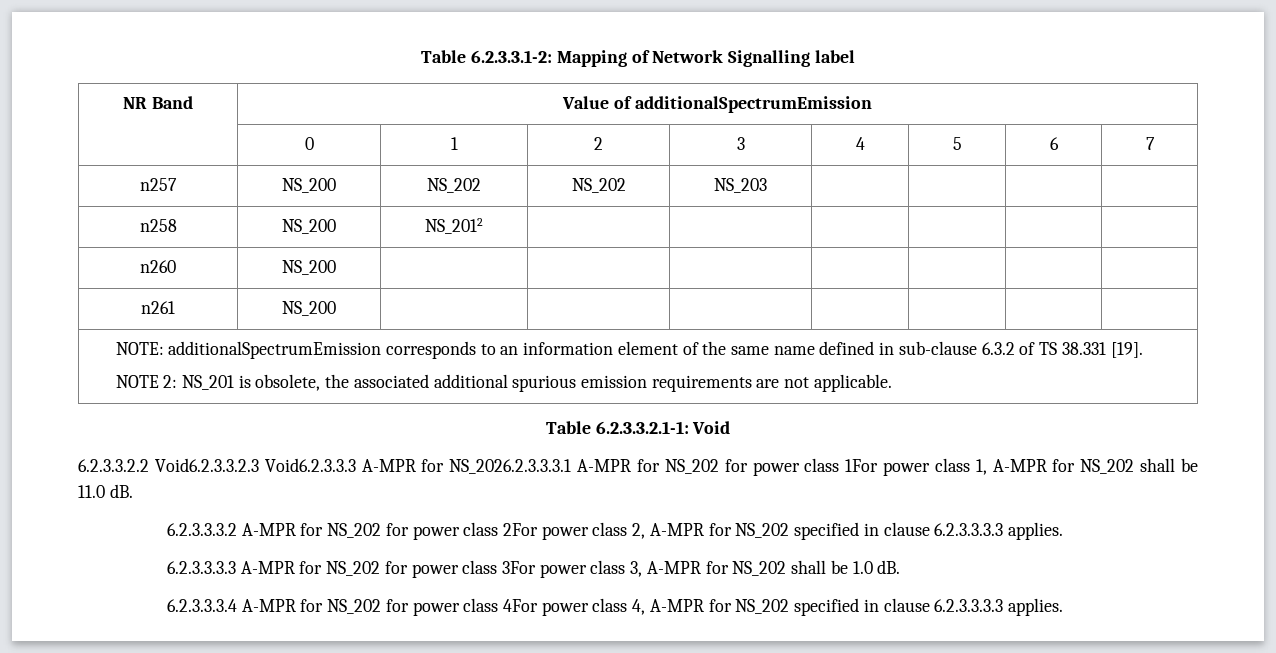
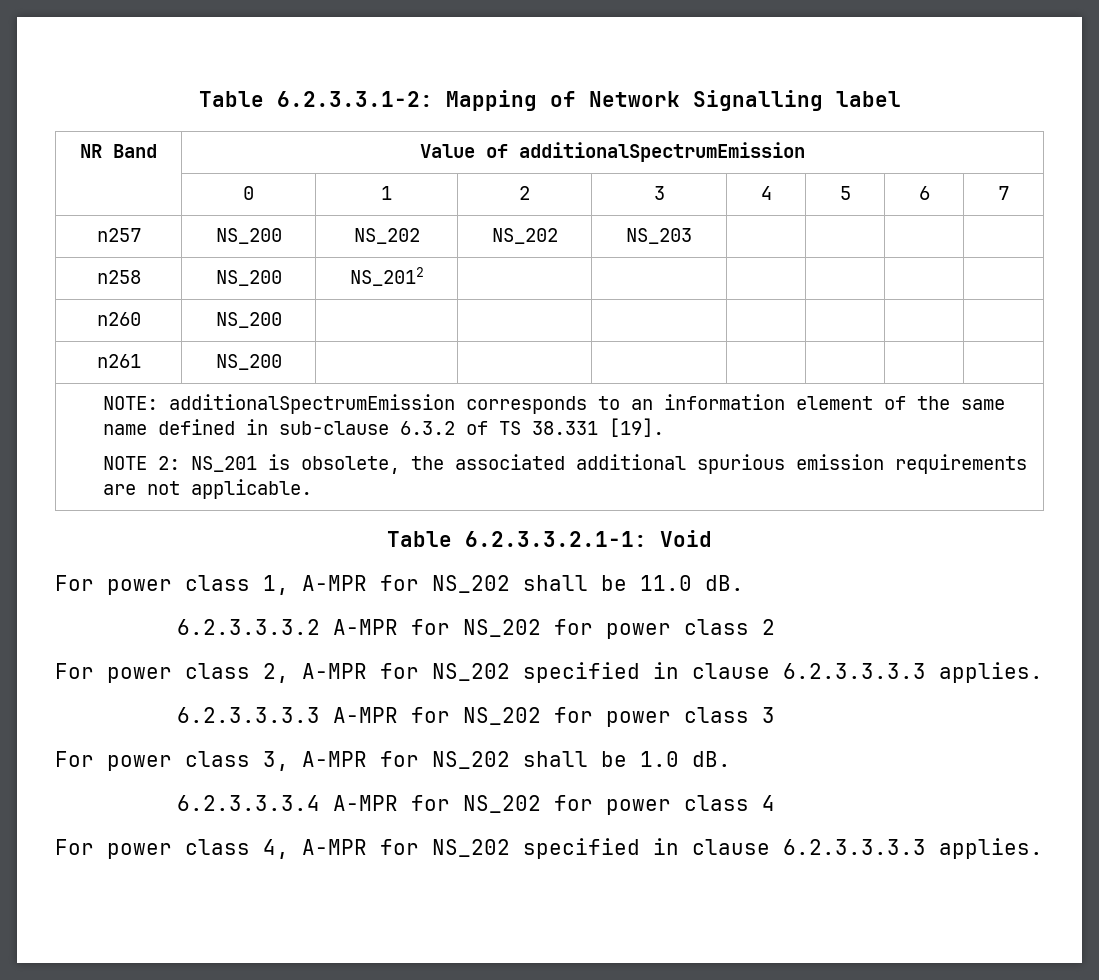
[78,458,879,476] 6.2.3.3.2.2 Void6.2.3.3.2.3 Void6.2.3.3.3 A-MPR for NS_2026.2.3.3.3.1 A-MPR for NS_202 for power class 1For -> [55,575,94,591] For
[502,523,538,536] 2For -> [761,619,775,635] [55,663,94,679] 2 // For
[501,561,536,574] 3For -> [761,707,775,723] [55,751,94,767] 3 // For
[502,599,538,612] 4For -> [761,795,775,811] [55,839,94,855] 4 // For

